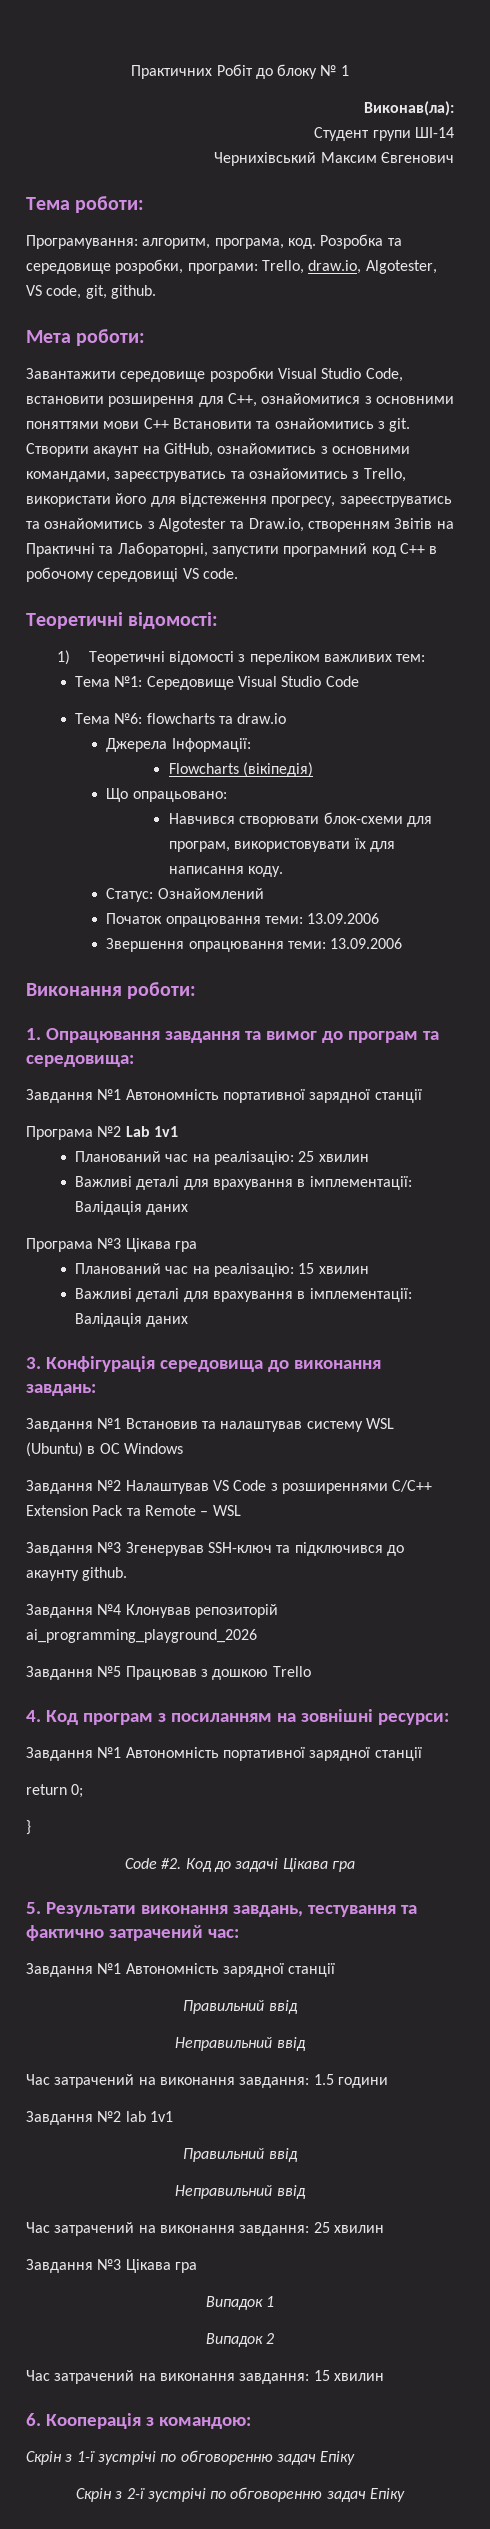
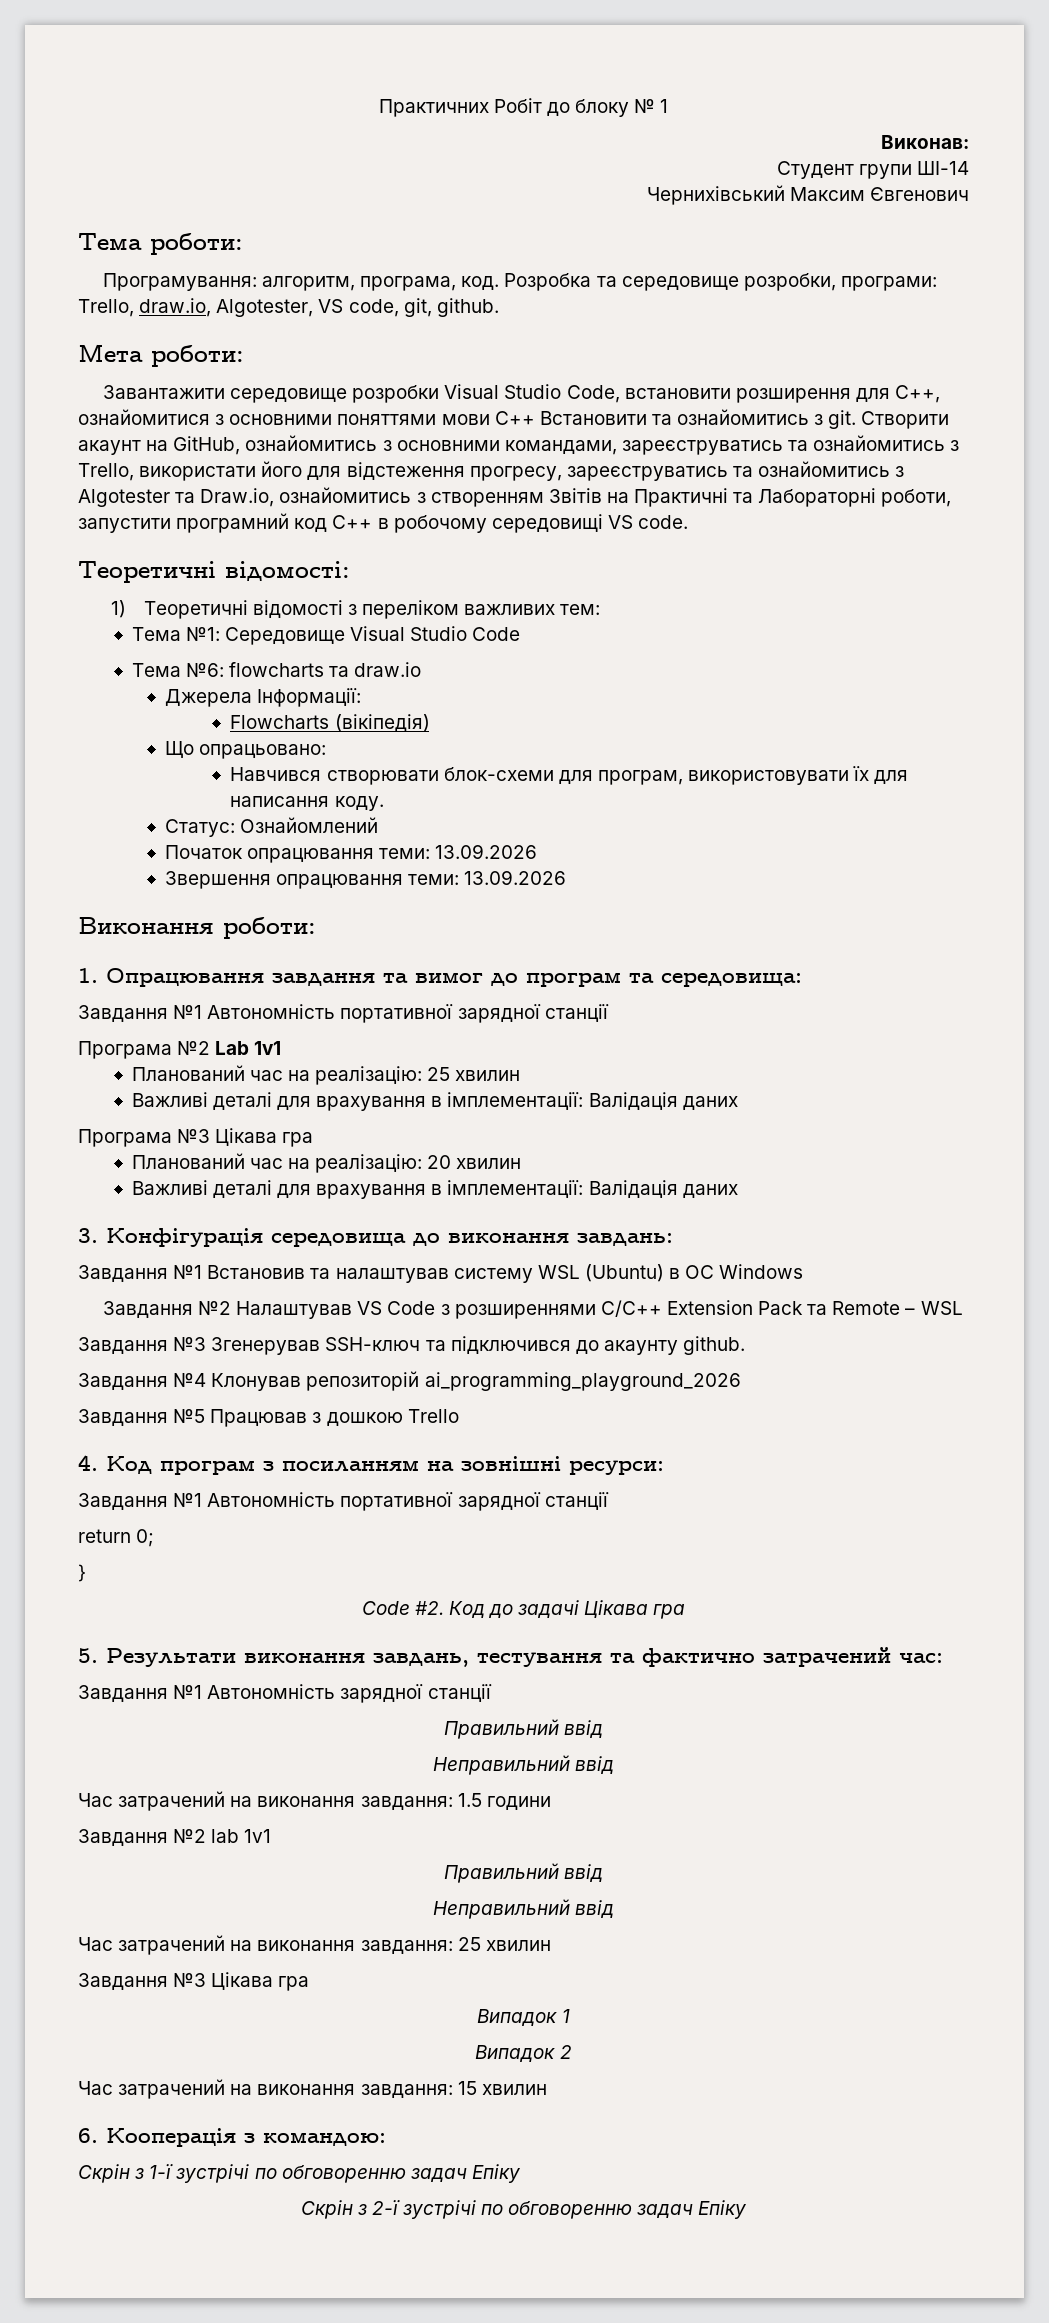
[364,101,454,116] Виконав(ла): -> [881,135,969,149] Виконав:
(304, 525) none -> [279,487,426,503] ознайомитись з
[117,542,208,557] Лабораторні, -> [758,488,952,507] Лабораторні роботи,
[307,913,380,924] 13.09.2006 -> [435,844,538,859] 13.09.2026
[330,938,403,949] 13.09.2006 -> [464,870,567,885] 13.09.2026
[298,1263,315,1274] 15 -> [427,1155,452,1169] 20

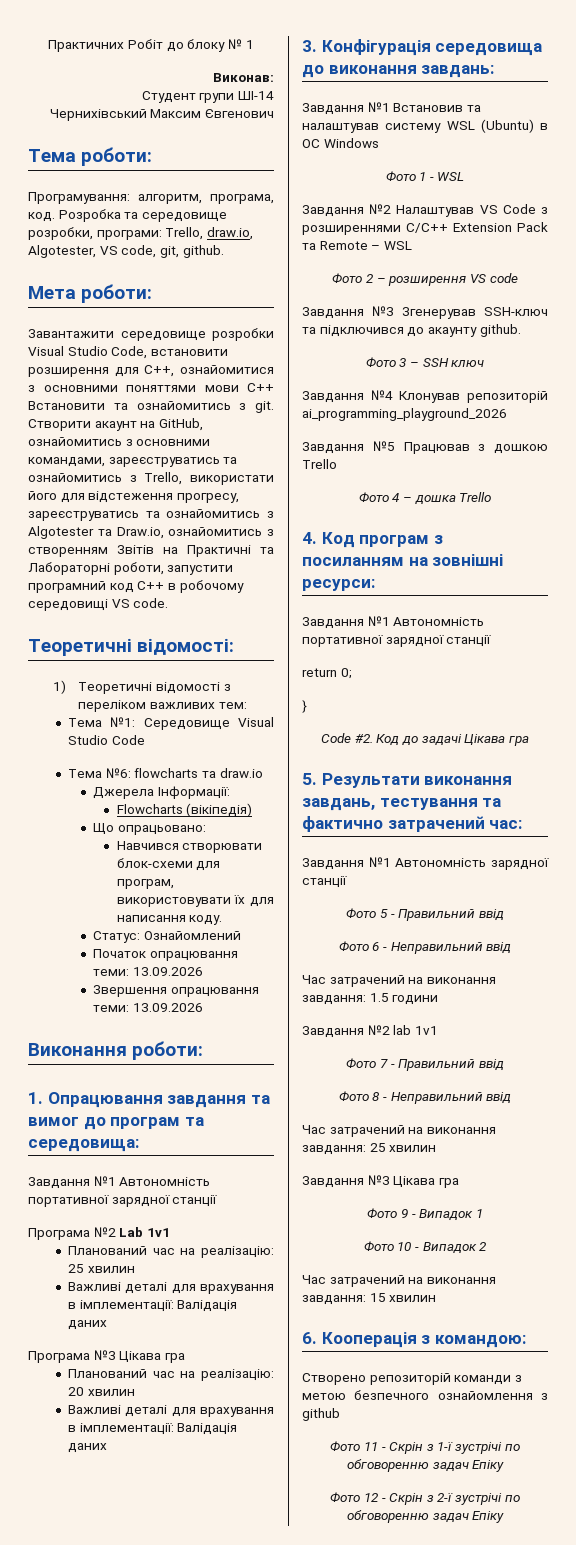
(804, 1271) none -> [385,171,465,181] // Фото 1 - WSL
(963, 1308) none -> [332,273,518,286] // Фото 2 – розширення VS code
(746, 1345) none -> [365,357,485,367] // Фото 3 – SSH ключ
(459, 1416) none -> [358,492,492,505] // Фото 4 – дошка Trello
[443,1719,604,1739] Правильний ввід // -> [346,908,504,921] [338,941,387,951] Фото 5 - Правильний ввід // Фото 6 -
[443,1863,604,1883] Правильний ввід // -> [346,1058,504,1071] [338,1091,387,1101] Фото 7 - Правильний ввід // Фото 8 -
(310, 1983) none -> [367,1208,416,1218] Фото 9 -
(570, 2016) none -> [363,1241,419,1251] Фото 10 -
(386, 2139) none -> [302,1373,522,1385] [302,1390,548,1400] [302,1408,340,1421] [330,1441,386,1451] Створено репозиторій команди з метою безпечного ознайомлення з github // Фото 11 -
(521, 2173) none -> [330,1492,386,1502] Фото 12 -

